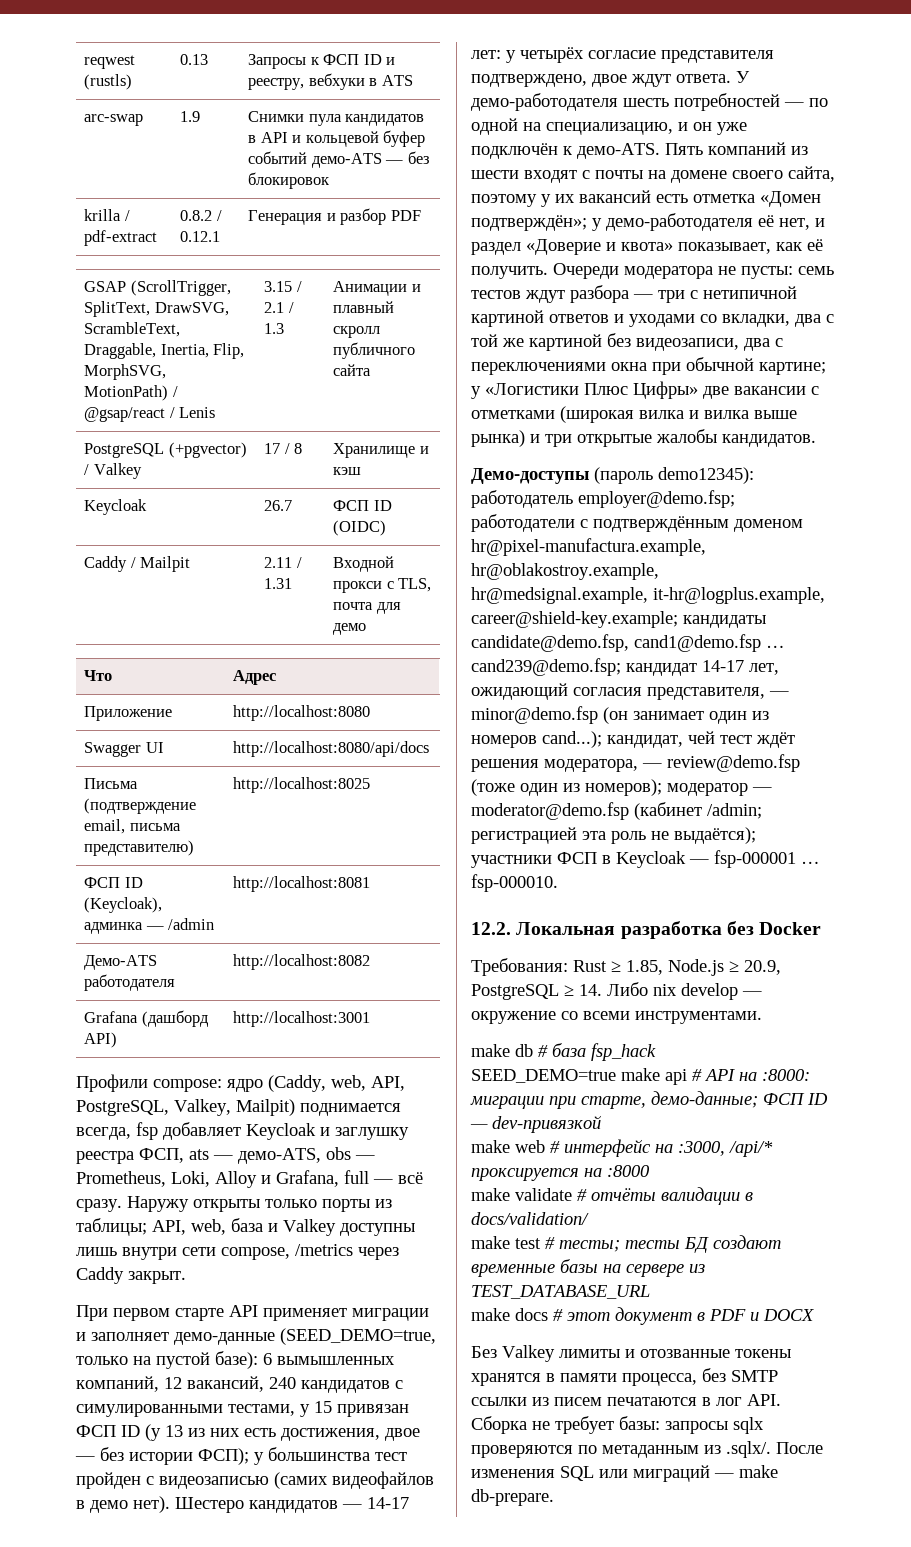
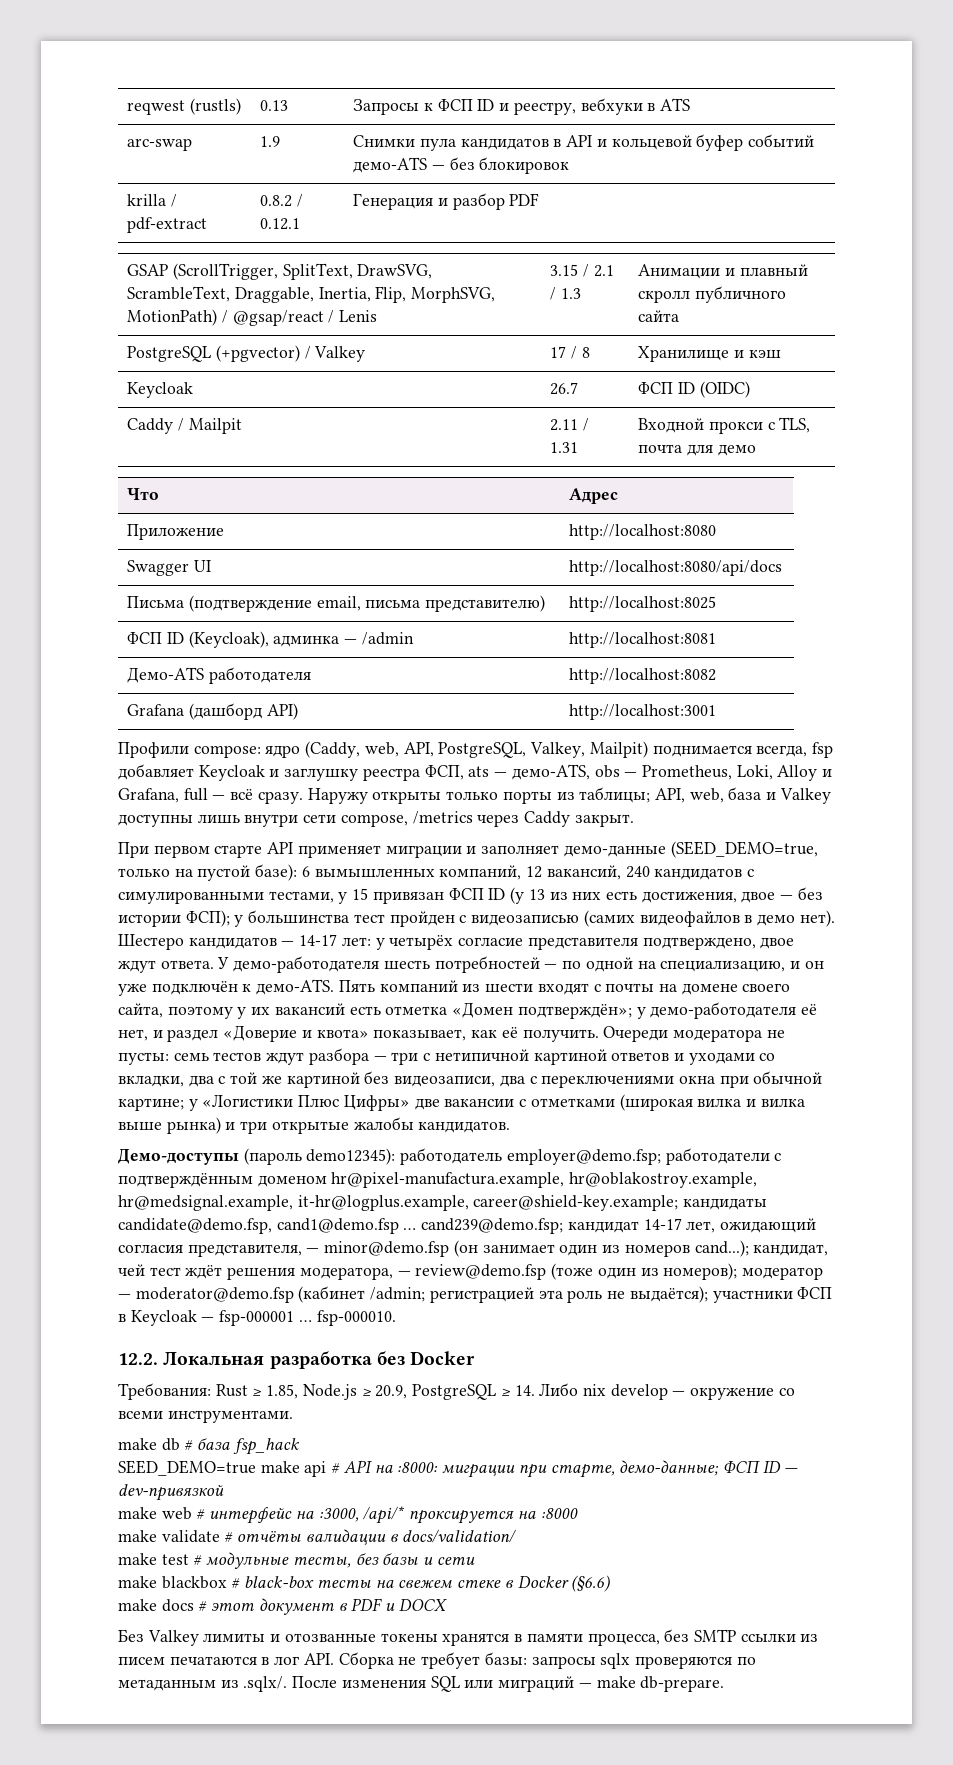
[559,1235,781,1253] [471,1259,705,1277] [471,1285,650,1299] тесты; тесты БД создают временные базы на сервере из TEST_DATABASE_URL -> [206,1552,475,1569] [118,1575,611,1592] модульные тесты, без базы и сети // make blackbox # black-box тесты на свежем стеке в Docker (§6.6)

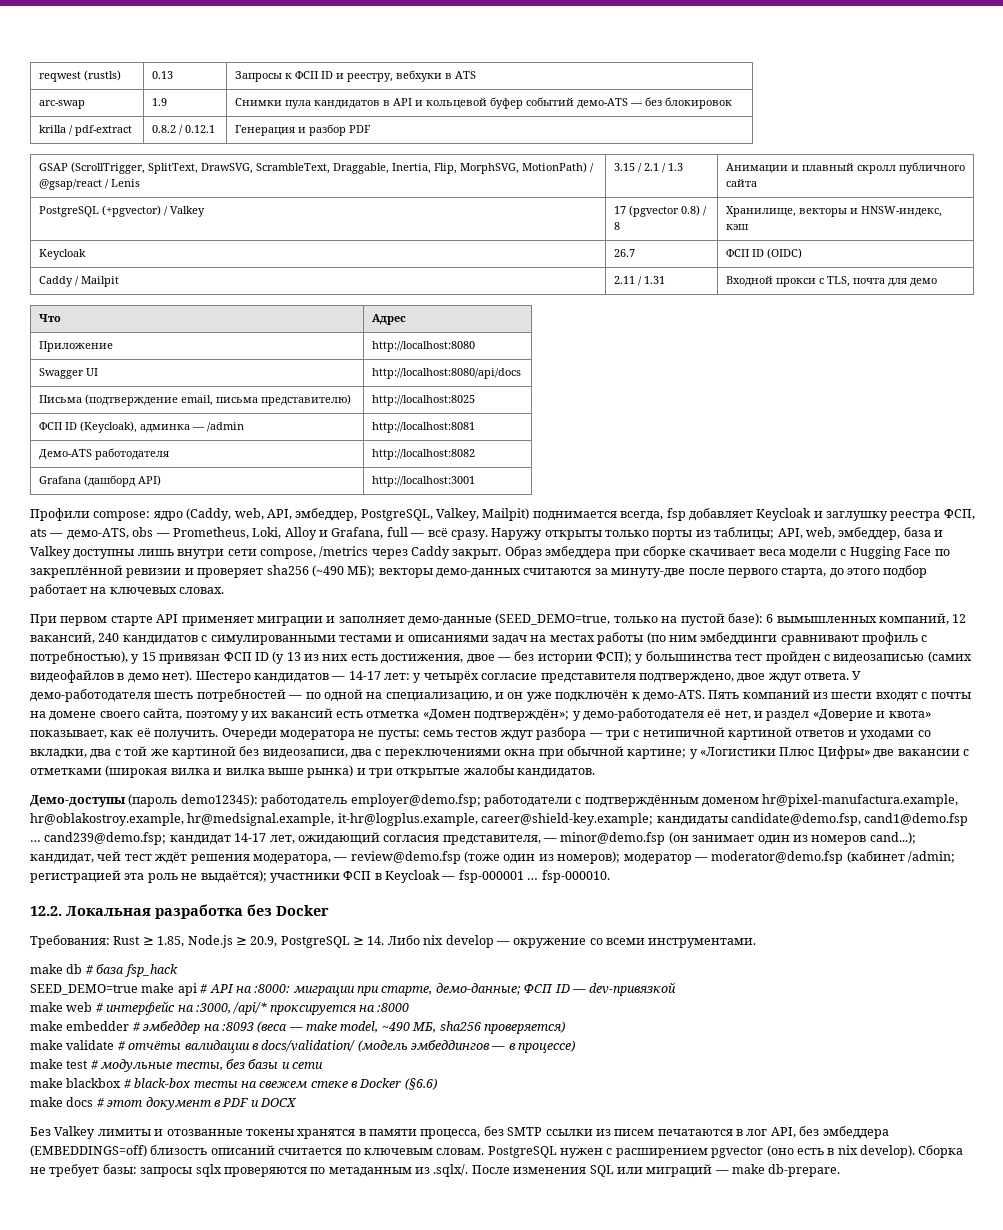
(567, 352) none -> [628,205,700,217] (pgvector 0.8)
[638,346,744,362] Хранилище и -> [725,206,942,217] Хранилище, векторы и HNSW-индекс,
(434, 749) none -> [295,508,358,521] эмбеддер,
(724, 795) none -> [838,527,901,540] эмбеддер,
(634, 820) none -> [504,546,950,559] [30,565,928,578] [30,584,225,597] Образ эмбеддера при сборке скачивает веса модели с Hugging Face по закреплённой ревизии и проверяет sha256 (~490 МБ); векторы демо-данных считаются за минуту-две после первого старта, до этого подбор работает на ключевых словах.
[268,891,334,903] тестами, -> [338,632,928,645] [30,651,128,664] тестами и описаниями задач на местах работы (по ним эмбеддинги сравнивают профиль с потребностью),
(578, 1513) none -> [30,1021,565,1034] // make embedder # эмбеддер на :8093 (веса — make model, ~490 МБ, sha256 проверяется)
(518, 1536) none -> [357,1040,576,1053] (модель эмбеддингов — в процессе)
[303,1653,334,1665] API. -> [770,1126,889,1139] [30,1145,915,1158] API, без эмбеддера (EMBEDDINGS=off) близость описаний считается по ключевым словам. PostgreSQL нужен с расширением pgvector (оно есть в nix develop).

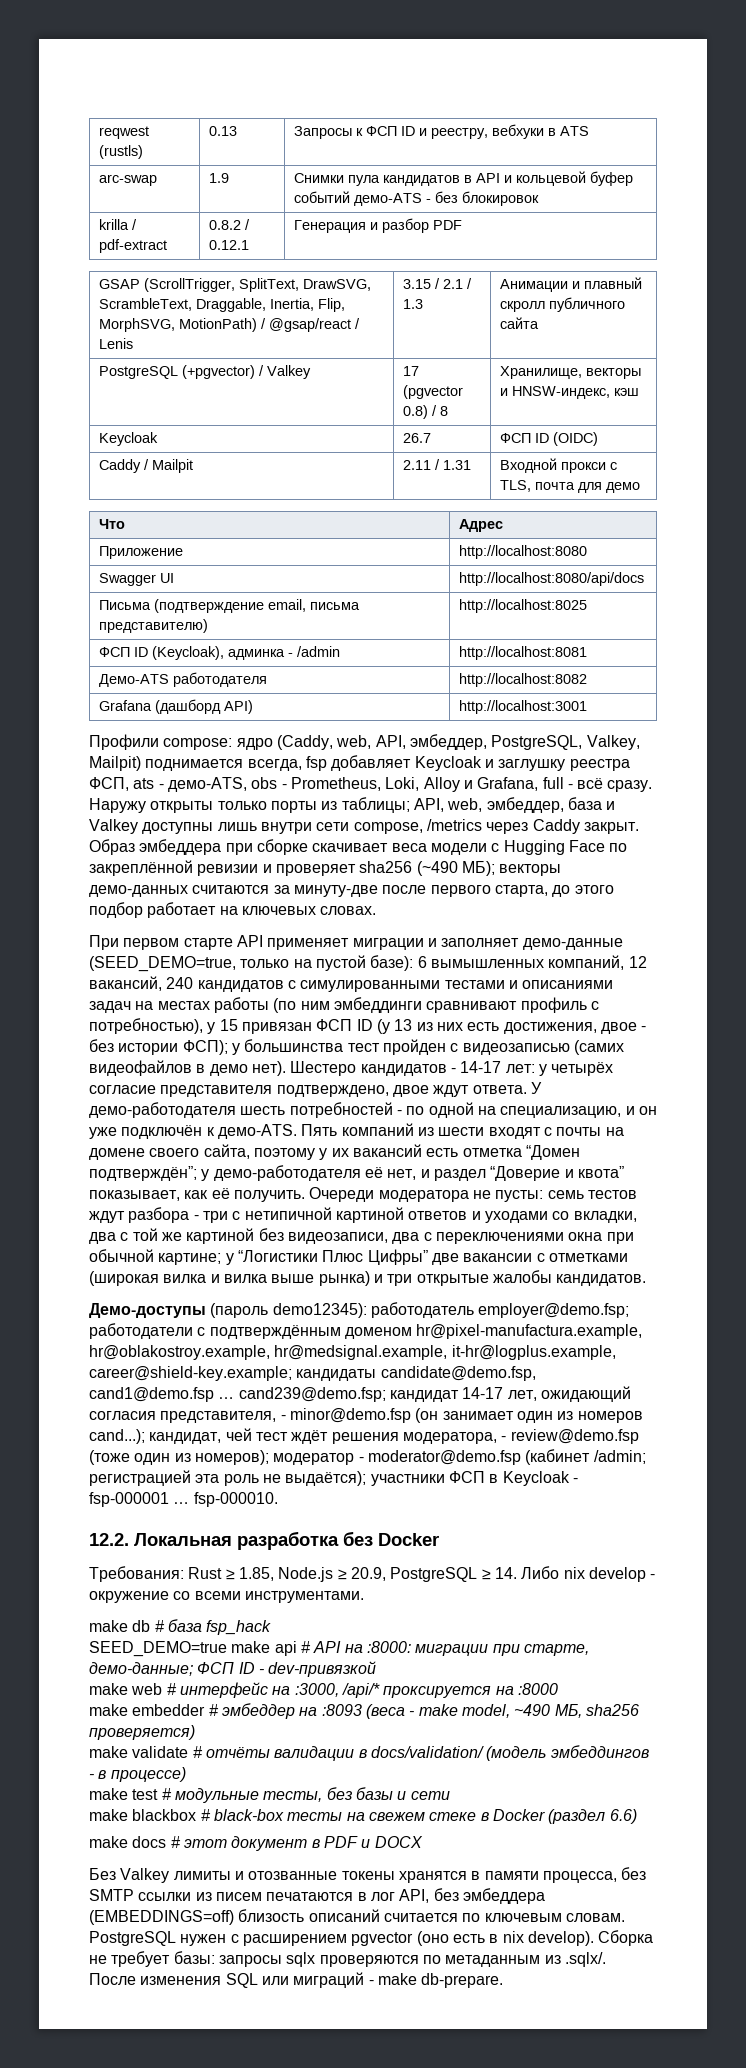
[629,103,643,106] — -> [426,199,432,203] -
[191,427,205,430] — -> [288,653,294,657] -
[49,533,64,537] — -> [158,784,164,789] -
[155,533,170,537] — -> [281,784,287,789] -
[410,533,425,537] — -> [567,784,573,789] -
[496,657,511,661] — -> [641,1026,647,1031] -
[331,676,346,680] — -> [450,1068,456,1073] -
[288,695,303,699] — -> [396,1110,402,1115] -
[422,709,570,721] «Домен подтверждён»; -> [525,1145,580,1160] [89,1166,197,1181] “Домен подтверждён”;
[812,709,931,721] «Доверие и квота» -> [490,1166,624,1181] “Доверие и квота”
[588,733,603,737] — -> [193,1215,199,1220] -
[700,746,870,759] «Логистики Плюс Цифры» -> [237,1249,428,1265] “Логистики Плюс Цифры”
[543,838,557,842] — -> [280,1415,286,1420] -
[333,857,348,861] — -> [501,1436,507,1441] -
[693,857,708,861] — -> [358,1457,364,1462] -
[441,876,456,880] — -> [572,1478,578,1483] -
[495,941,510,945] — -> [650,1574,656,1579] -
[571,989,586,993] — -> [258,1669,264,1674] -
[288,1027,303,1031] — -> [409,1711,415,1716] -
[491,1046,506,1050] — -> [89,1774,94,1779] -
[404,1078,437,1090] (§6.6) -> [548,1809,637,1824] (раздел 6.6)
[714,1170,729,1174] — -> [368,1980,374,1985] -

